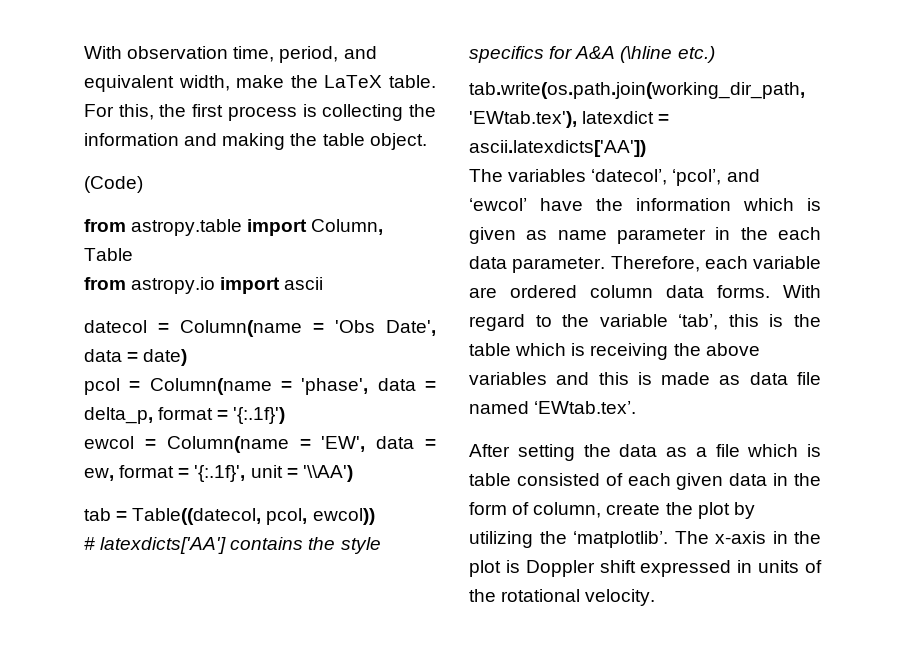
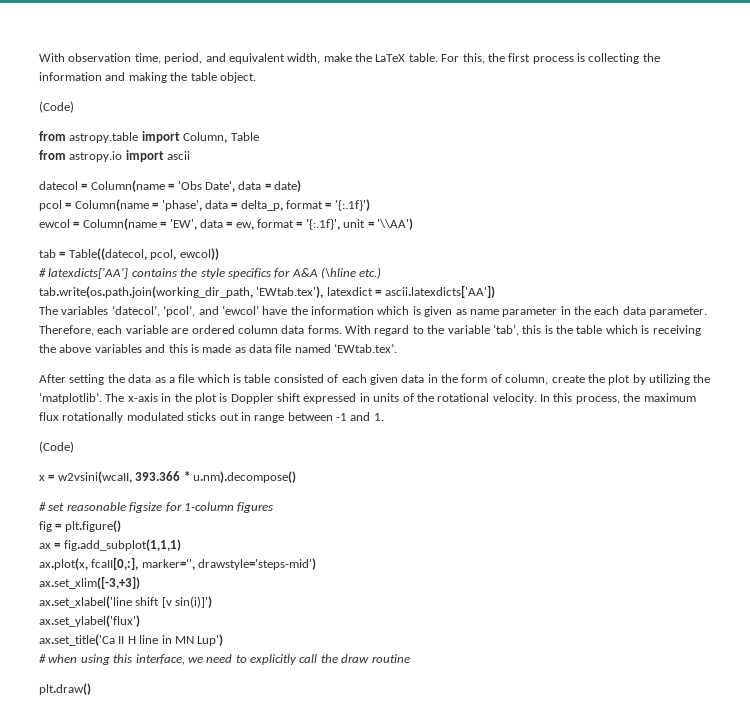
(656, 597) none -> [540,393,696,404] [39,412,384,423] [39,441,74,453] [39,471,296,483] [39,502,274,513] [39,520,121,532] [39,539,181,551] [39,557,317,570] [39,576,140,589] [39,596,213,608] [39,615,140,627] [39,634,224,646] [39,654,410,665] [39,683,91,695] In this process, the maximum flux rotationally modulated sticks out in range between -1 and 1. // (Code) // x = w2vsini(wcaII, 393.366 * u.nm).decompose() // # set reasonable figsize for 1-column figures // fig = plt.figure() // ax = fig.add_subplot(1,1,1) // ax.plot(x, fcaII[0,:], marker='', drawstyle='steps-mid') // ax.set_xlim([-3,+3]) // ax.set_xlabel('line shift [v sin(i)]') // ax.set_ylabel('flux') // ax.set_title('Ca II H line in MN Lup') // # when using this interface, we need to explicitly call the draw routine // plt.draw()

